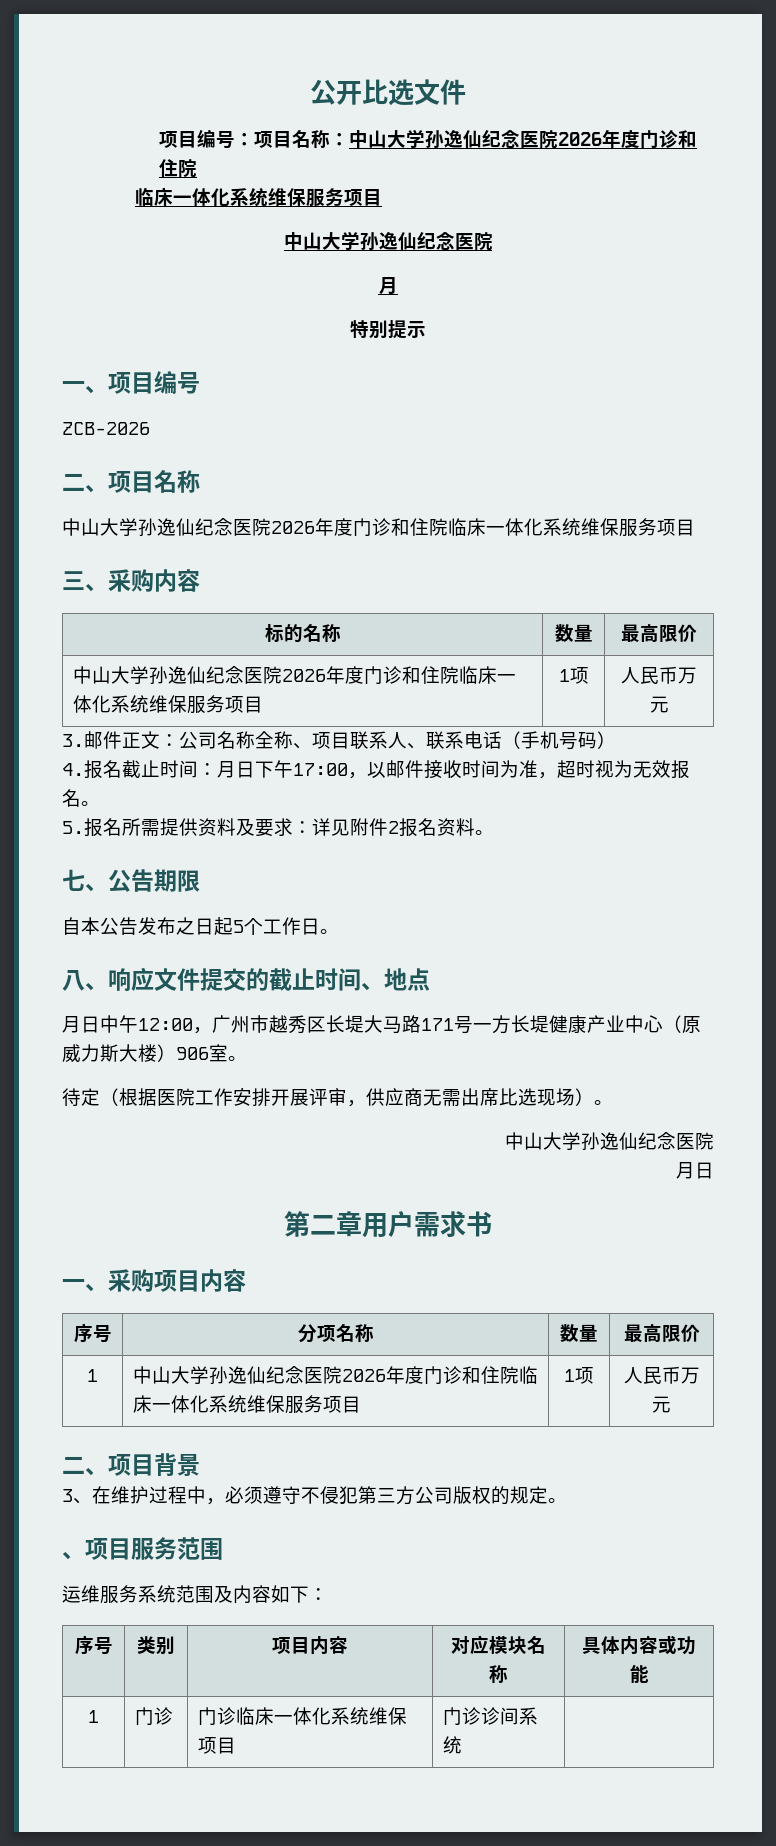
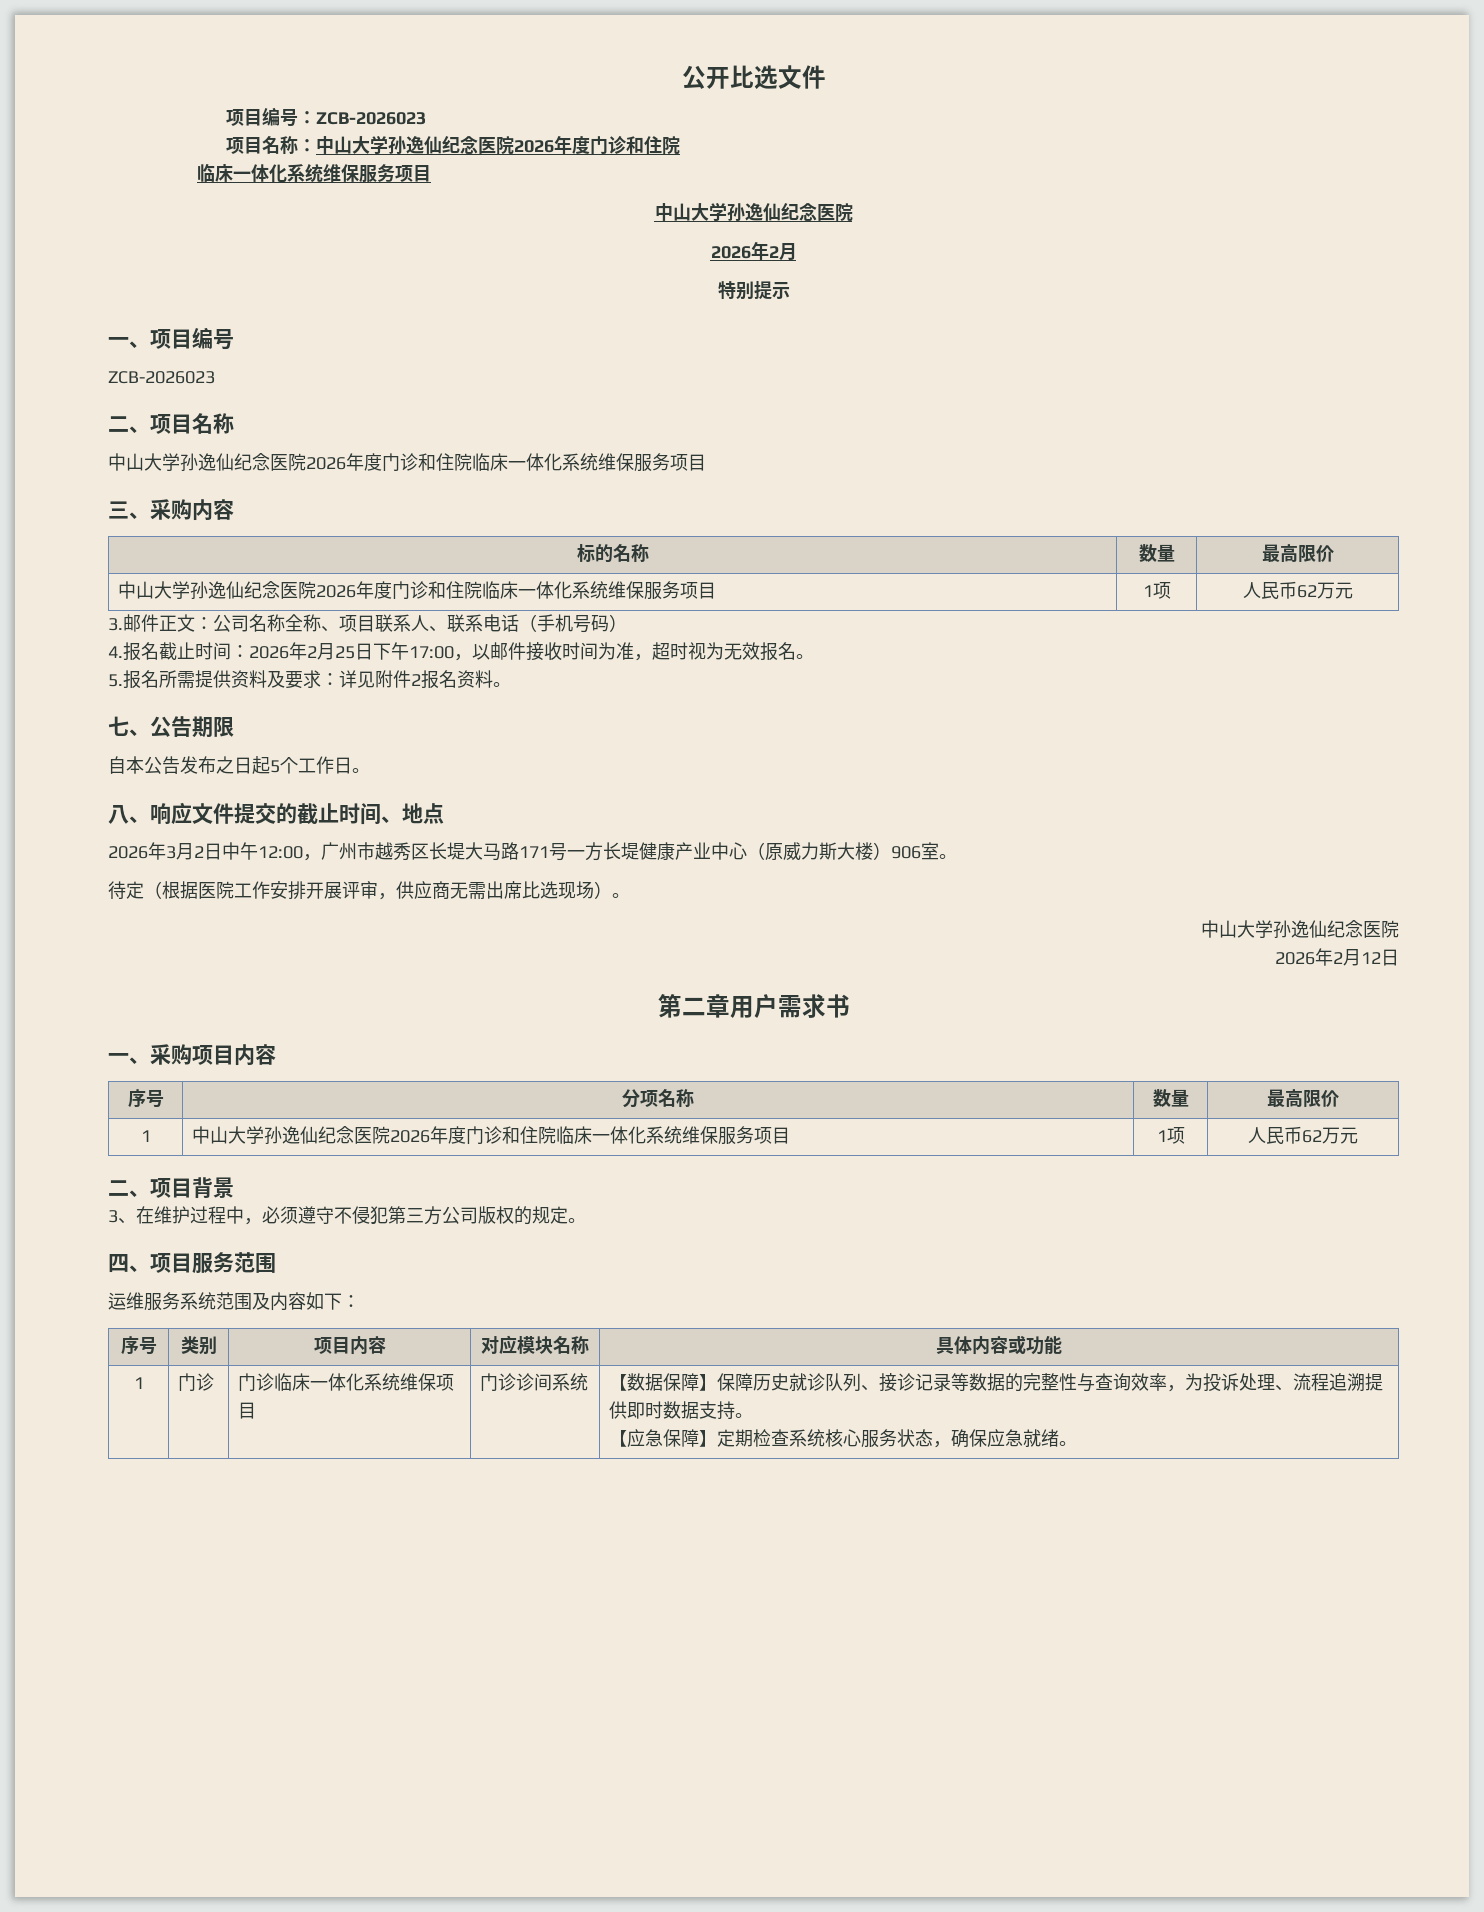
(254, 139) none -> [316,112,427,125] ZCB-2026023 //
(493, 241) none -> [710,241,779,260] 2026年2
[62,422,150,435] ZCB-2026 -> [108,371,215,384] ZCB-2026023
(678, 675) none -> [1296,585,1317,598] 62
[217,761,236,778] 月 -> [249,642,355,660] 2026年2月25
[62,1016,81,1033] 月 -> [108,842,204,860] 2026年3月2
[676,1162,695,1179] 月 -> [1275,948,1381,966] 2026年2月12
(681, 1375) none -> [1302,1130,1322,1143] 62
(567, 1500) none -> [108,1254,129,1273] 四
(462, 1745) none -> [609,1373,1384,1392] [609,1401,754,1420] [609,1429,1078,1448] 【数据保障】保障历史就诊队列、接诊记录等数据的完整性与查询效率，为投诉处理、流程追溯提供即时数据支持。 // 【应急保障】定期检查系统核心服务状态，确保应急就绪。

